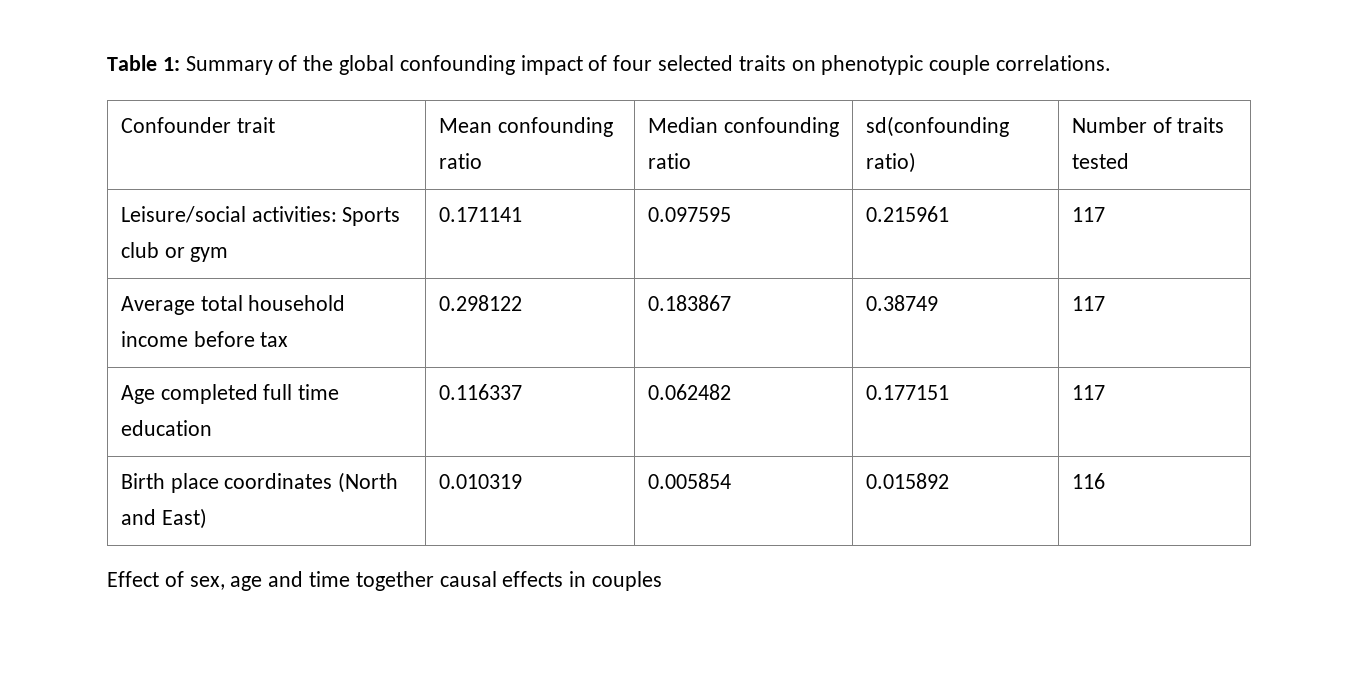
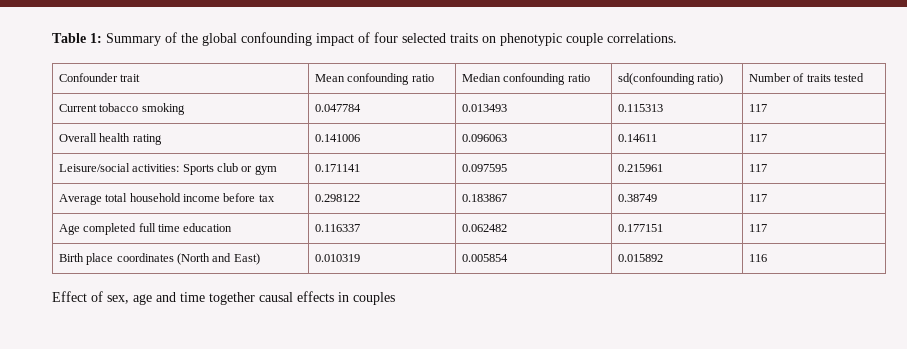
(1129, 161) none -> [58,103,185,115] [314,104,361,112] [461,104,507,112] [617,104,663,112] [748,104,767,112] [58,133,162,145] [314,134,360,142] [461,134,507,142] [617,134,657,142] [748,134,767,142] // Current tobacco smoking | 0.047784 | 0.013493 | 0.115313 | 117 // Overall health rating | 0.141006 | 0.096063 | 0.14611 | 117

